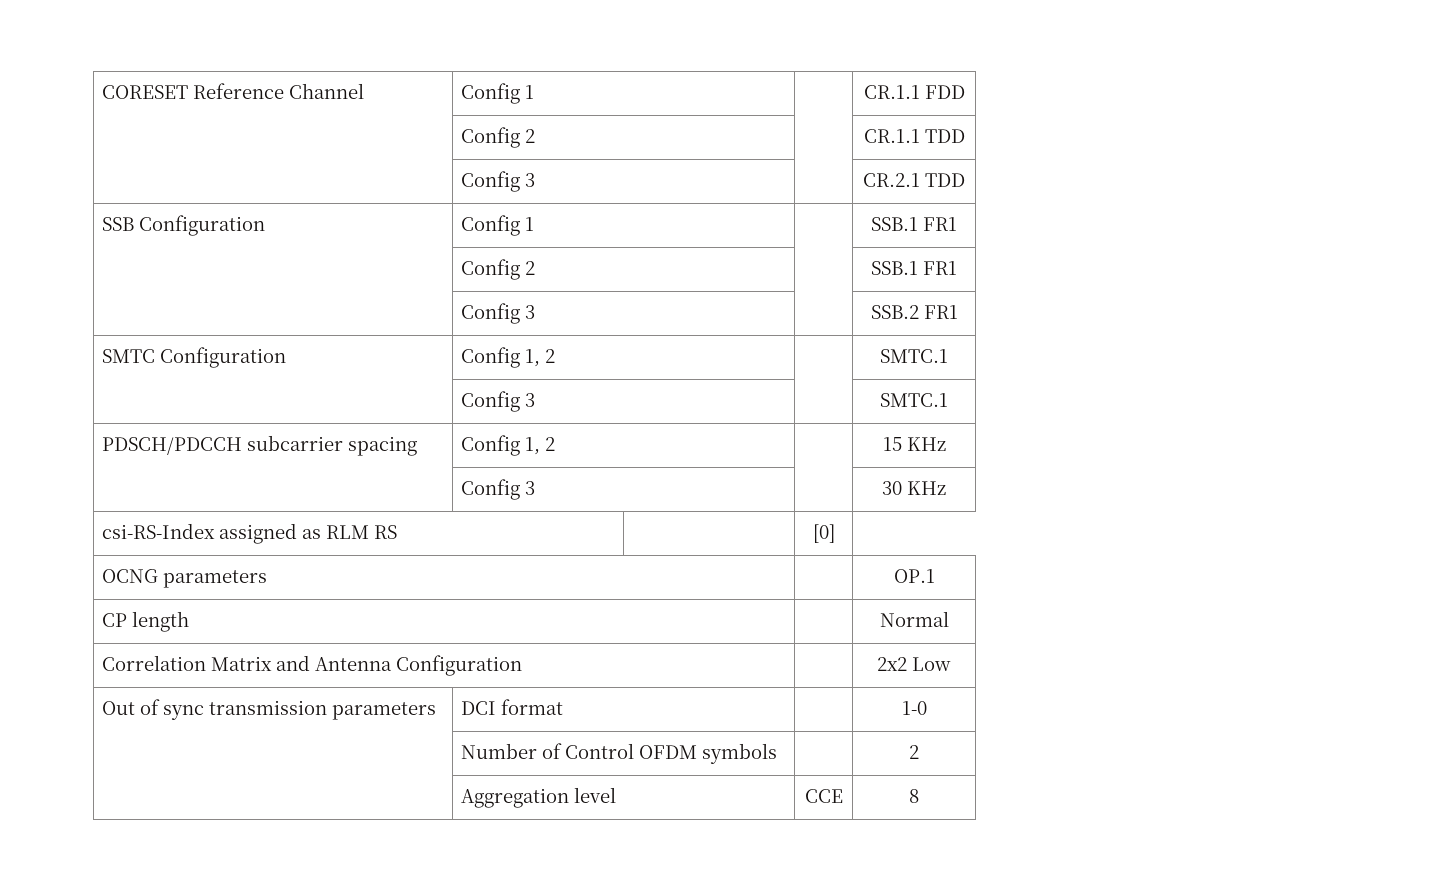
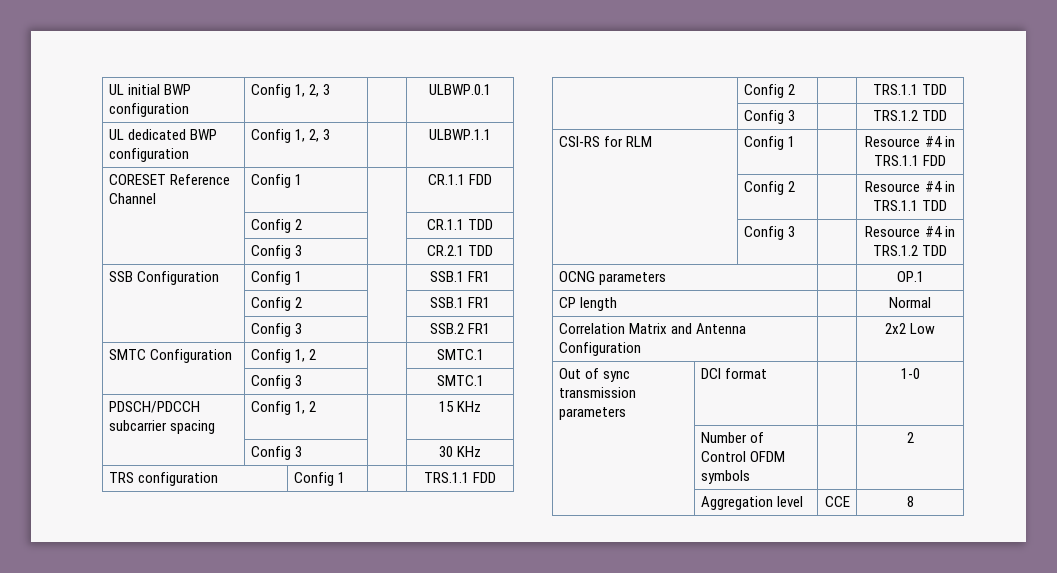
(102, 92) none -> [108,84,192,95] [108,103,189,117] [250,84,331,98] [429,84,491,95] [108,129,218,140] [108,148,189,162] [250,129,331,143] [429,129,491,140] UL initial BWP configuration | Config 1, 2, 3 | | ULBWP.0.1 // UL dedicated BWP configuration | Config 1, 2, 3 | | ULBWP.1.1 //
[102,523,398,544] [812,524,835,543] csi-RS-Index assigned as RLM RS | | [0] -> [108,472,218,486] [293,472,345,486] [423,472,497,483] [743,84,795,98] [872,84,948,95] [743,110,795,124] [872,110,948,121] [558,136,653,147] [743,136,795,150] [865,136,955,147] [873,155,947,166] [743,181,795,195] [865,181,955,192] [872,200,948,211] [743,226,795,240] [865,226,955,237] [872,245,948,256] TRS configuration | Config 1 | | TRS.1.1 FDD // | Config 2 | | TRS.1.1 TDD // | Config 3 | | TRS.1.2 TDD // CSI-RS for RLM | Config 1 | | Resource #4 in TRS.1.1 FDD // | Config 2 | | Resource #4 in TRS.1.1 TDD // | Config 3 | | Resource #4 in TRS.1.2 TDD

